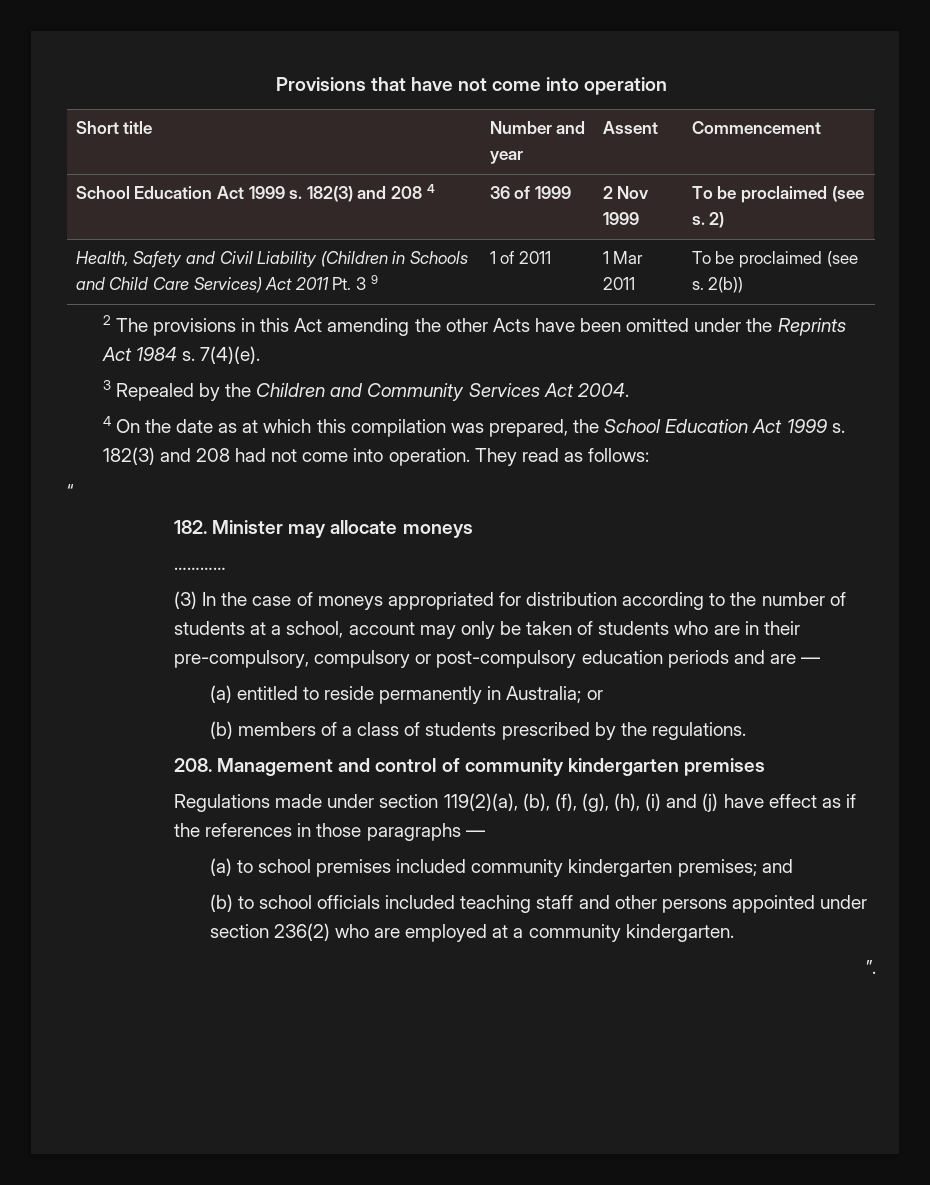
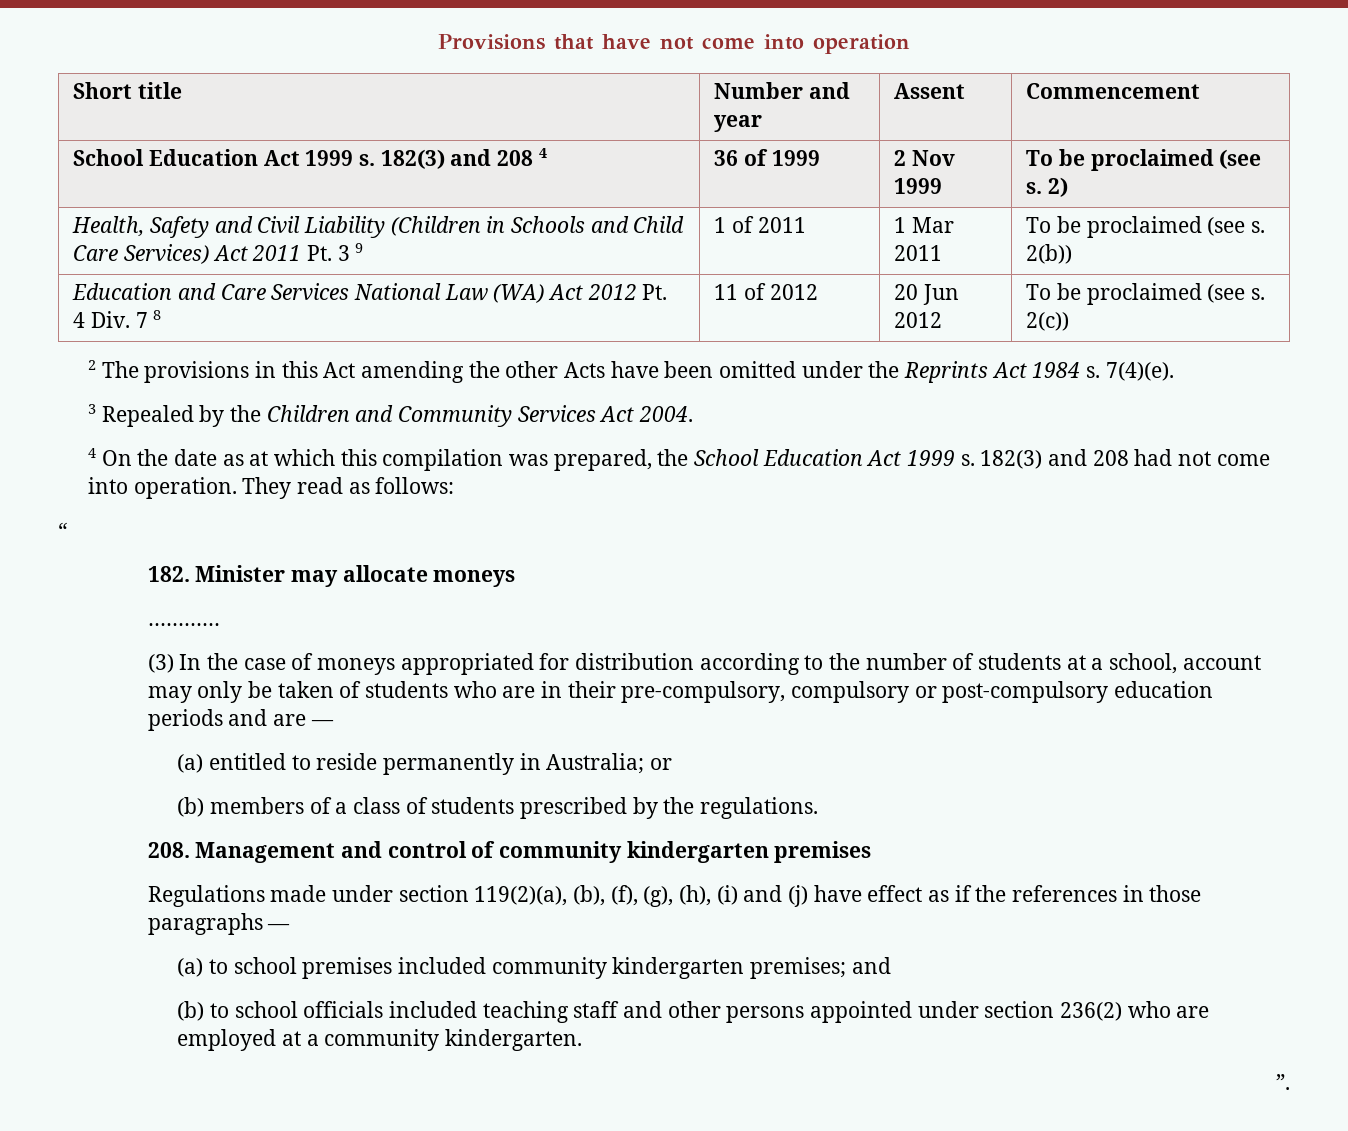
(744, 285) none -> [72,283,668,303] [73,310,162,328] [714,283,818,300] [894,284,959,305] [894,312,943,328] [1026,283,1265,305] [1026,312,1070,331] // Education and Care Services National Law (WA) Act 2012 Pt. 4 Div. 7 8 | 11 of 2012 | 20 Jun 2012 | To be proclaimed (see s. 2(c))

